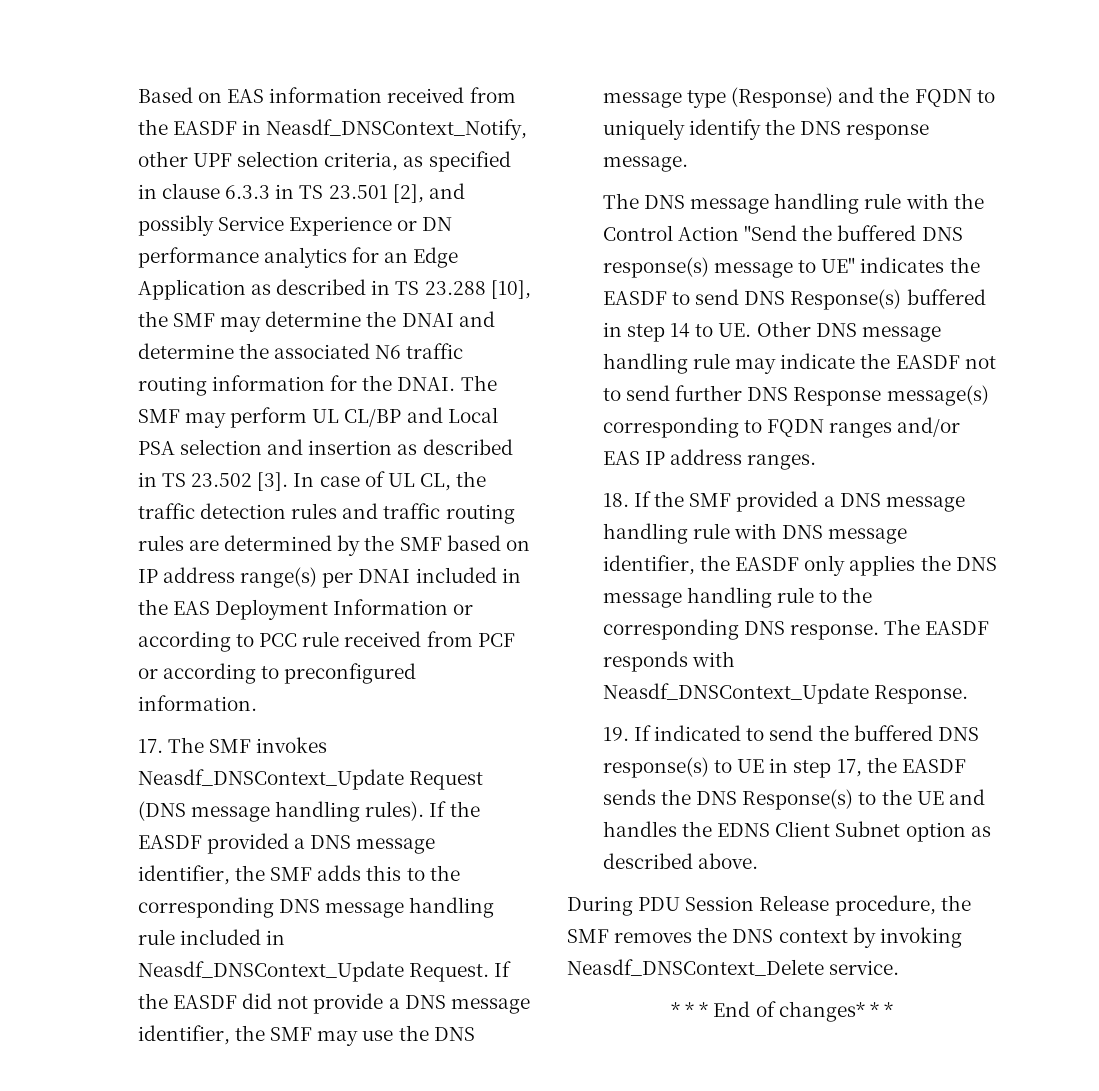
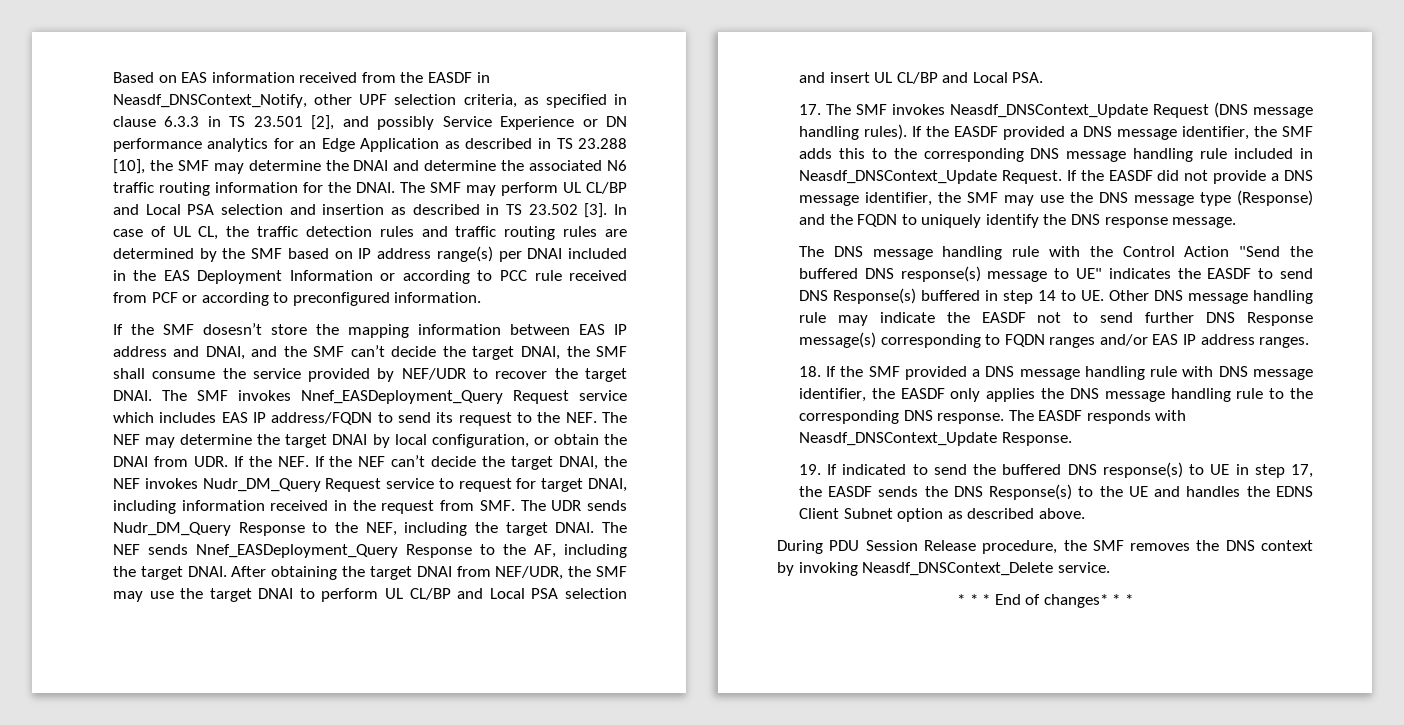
(257, 703) none -> [112,323,628,338] [112,345,627,360] [112,368,627,382] [112,390,627,404] [112,412,627,426] [112,434,628,448] [112,455,627,470] [112,478,628,492] [112,500,627,514] [112,522,627,536] [112,544,627,558] [112,566,627,580] [112,588,627,602] [798,72,1044,84] // If the SMF dosesn’t store the mapping information between EAS IP address and DNAI, and the SMF can’t decide the target DNAI, the SMF shall consume the service provided by NEF/UDR to recover the target DNAI. The SMF invokes Nnef_EASDeployment_Query Request service which includes EAS IP address/FQDN to send its request to the NEF. The NEF may determine the target DNAI by local configuration, or obtain the DNAI from UDR. If the NEF. If the NEF can’t decide the target DNAI, the NEF invokes Nudr_DM_Query Request service to request for target DNAI, including information received in the request from SMF. The UDR sends Nudr_DM_Query Response to the NEF, including the target DNAI. The NEF sends Nnef_EASDeployment_Query Response to the AF, including the target DNAI. After obtaining the target DNAI from NEF/UDR, the SMF may use the target DNAI to perform UL CL/BP and Local PSA selection and insert UL CL/BP and Local PSA.

